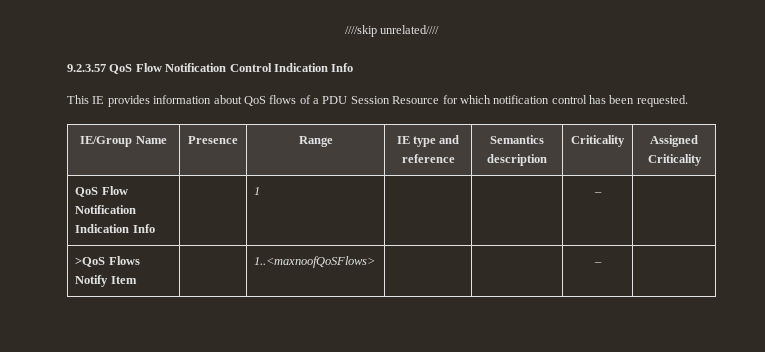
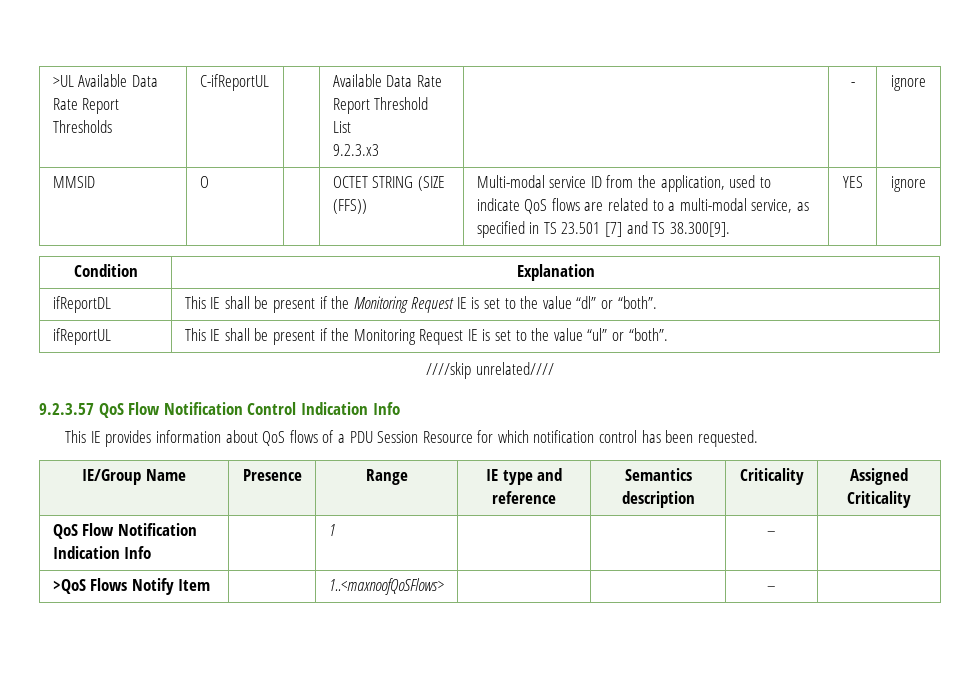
(344, 31) none -> [52,74,158,87] [52,98,120,114] [52,120,112,133] [199,74,269,91] [332,74,442,87] [332,97,429,114] [332,121,351,133] [332,144,379,156] [850,82,855,87] [891,75,926,91] [52,176,95,188] [199,176,209,188] [332,176,445,191] [332,199,367,214] [476,175,771,192] [476,198,809,214] [476,221,730,238] [842,176,863,188] [891,176,926,192] [73,264,138,277] [516,264,595,281] [52,296,111,313] [184,296,657,313] [52,328,111,345] [184,328,668,345] >UL Available Data Rate Report Thresholds | C-ifReportUL | | Available Data Rate Report Threshold List // 9.2.3.x3 | | - | ignore // MMSID | O | | OCTET STRING (SIZE (FFS)) | Multi-modal service ID from the application, used to indicate QoS flows are related to a multi-modal service, as specified in TS 23.501 [7] and TS 38.300[9]. | YES | ignore // Condition | Explanation // ifReportDL | This IE shall be present if the Monitoring Request IE is set to the value “dl” or “both”. // ifReportUL | This IE shall be present if the Monitoring Request IE is set to the value “ul” or “both”. //

